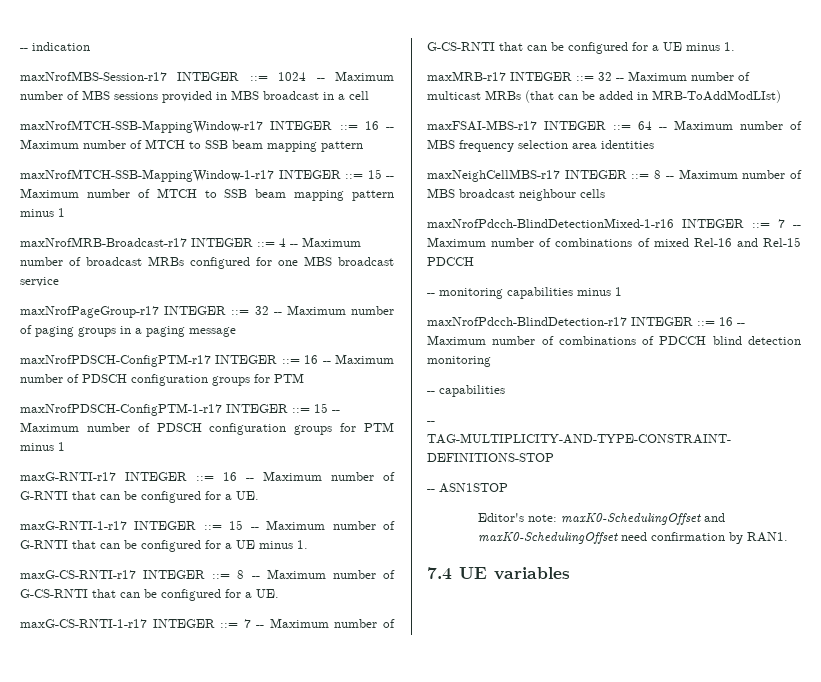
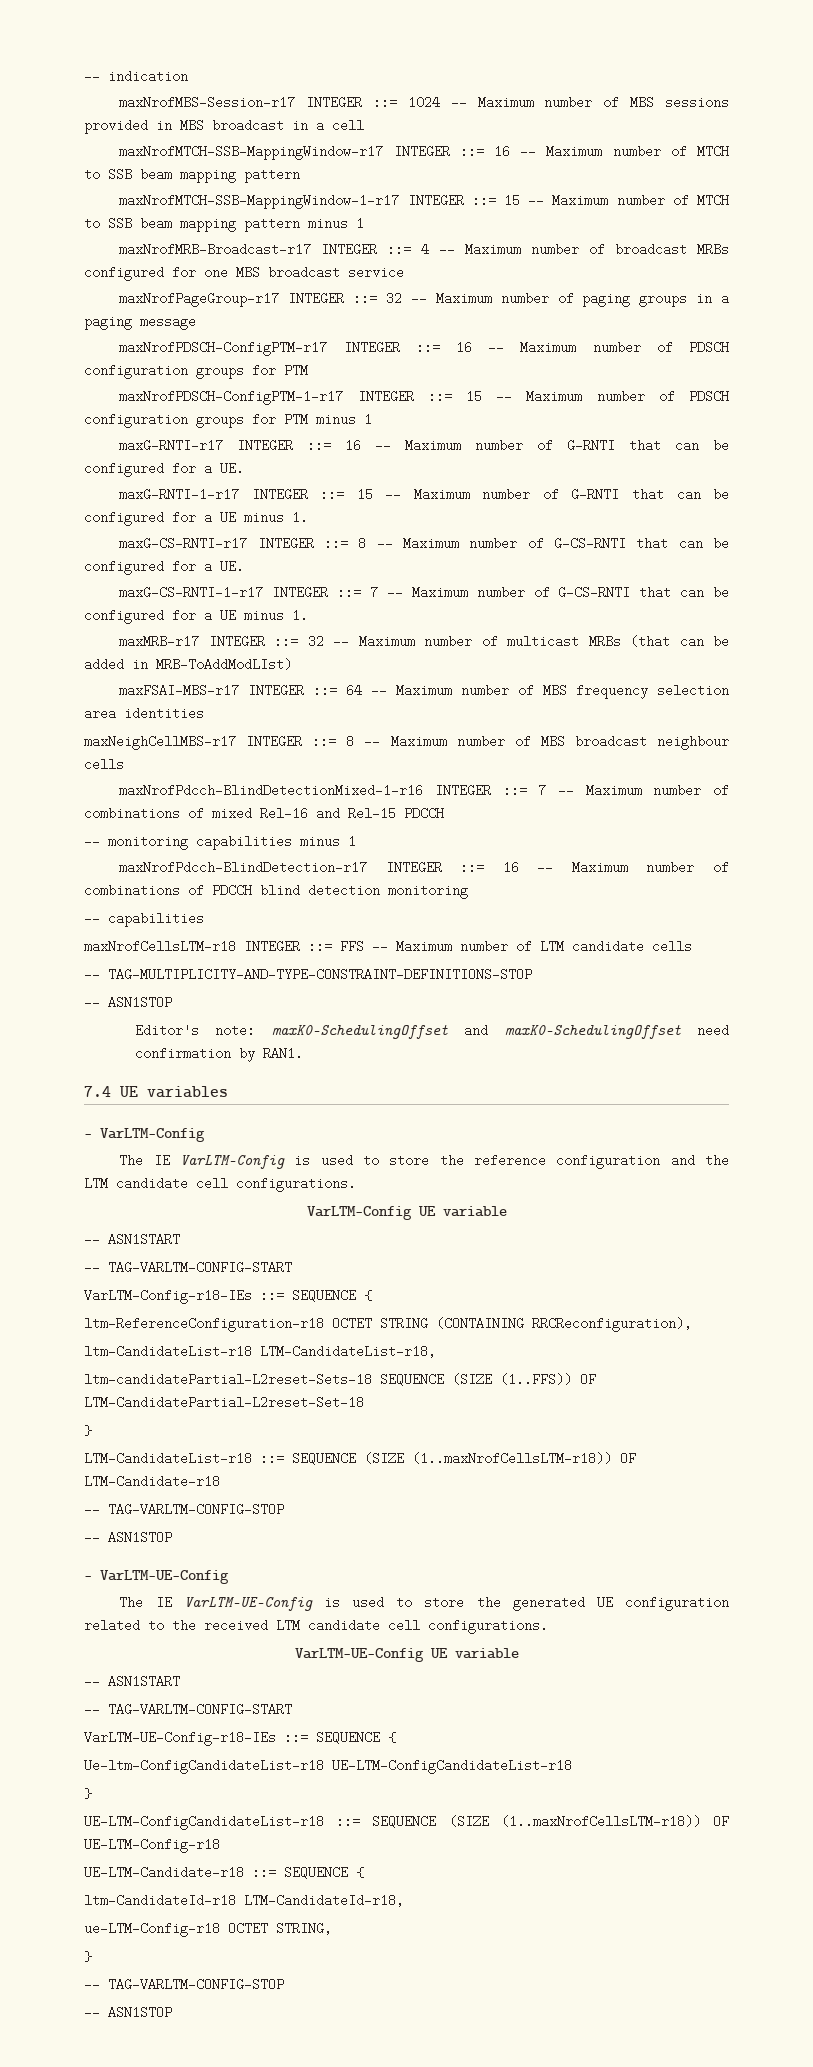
(505, 391) none -> [84,940,692,953] // maxNrofCellsLTM-r18 INTEGER ::= FFS -- Maximum number of LTM candidate cells
(570, 573) none -> [84,1128,205,1142] [119,1154,729,1169] [84,1177,356,1192] [306,1206,507,1220] [84,1233,180,1246] [84,1261,292,1274] [84,1289,372,1304] [84,1317,692,1332] [84,1345,436,1358] [84,1373,596,1386] [84,1396,364,1409] [84,1425,92,1436] [84,1452,636,1465] [84,1475,220,1488] [84,1503,284,1516] [84,1531,172,1544] [84,1570,229,1584] [119,1596,729,1611] [84,1619,548,1634] [294,1648,519,1662] [84,1675,180,1688] [84,1703,292,1716] [84,1731,396,1746] [84,1759,572,1774] [84,1788,92,1799] [84,1815,729,1830] [84,1838,220,1853] [84,1866,364,1879] [84,1894,404,1907] [84,1922,332,1937] [84,1951,92,1962] [84,1978,284,1991] [84,2006,172,2019] // – VarLTM-Config // The IE VarLTM-Config is used to store the reference configuration and the LTM candidate cell configurations. // VarLTM-Config UE variable // -- ASN1START // -- TAG-VARLTM-CONFIG-START // VarLTM-Config-r18-IEs ::= SEQUENCE { // ltm-ReferenceConfiguration-r18 OCTET STRING (CONTAINING RRCReconfiguration), // ltm-CandidateList-r18 LTM-CandidateList-r18, // ltm-candidatePartial-L2reset-Sets-18 SEQUENCE (SIZE (1..FFS)) OF LTM-CandidatePartial-L2reset-Set-18 // } // LTM-CandidateList-r18 ::= SEQUENCE (SIZE (1..maxNrofCellsLTM-r18)) OF LTM-Candidate-r18 // -- TAG-VARLTM-CONFIG-STOP // -- ASN1STOP // – VarLTM-UE-Config // The IE VarLTM-UE-Config is used to store the generated UE configuration related to the received LTM candidate cell configurations. // VarLTM-UE-Config UE variable // -- ASN1START // -- TAG-VARLTM-CONFIG-START // VarLTM-UE-Config-r18-IEs ::= SEQUENCE { // Ue-ltm-ConfigCandidateList-r18 UE-LTM-ConfigCandidateList-r18 // } // UE-LTM-ConfigCandidateList-r18 ::= SEQUENCE (SIZE (1..maxNrofCellsLTM-r18)) OF UE-LTM-Config-r18 // UE-LTM-Candidate-r18 ::= SEQUENCE { // ltm-CandidateId-r18 LTM-CandidateId-r18, // ue-LTM-Config-r18 OCTET STRING, // } // -- TAG-VARLTM-CONFIG-STOP // -- ASN1STOP

